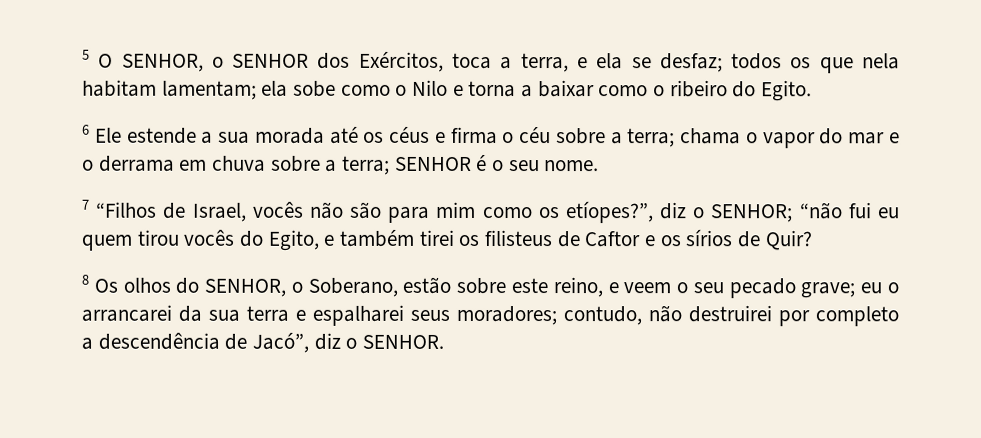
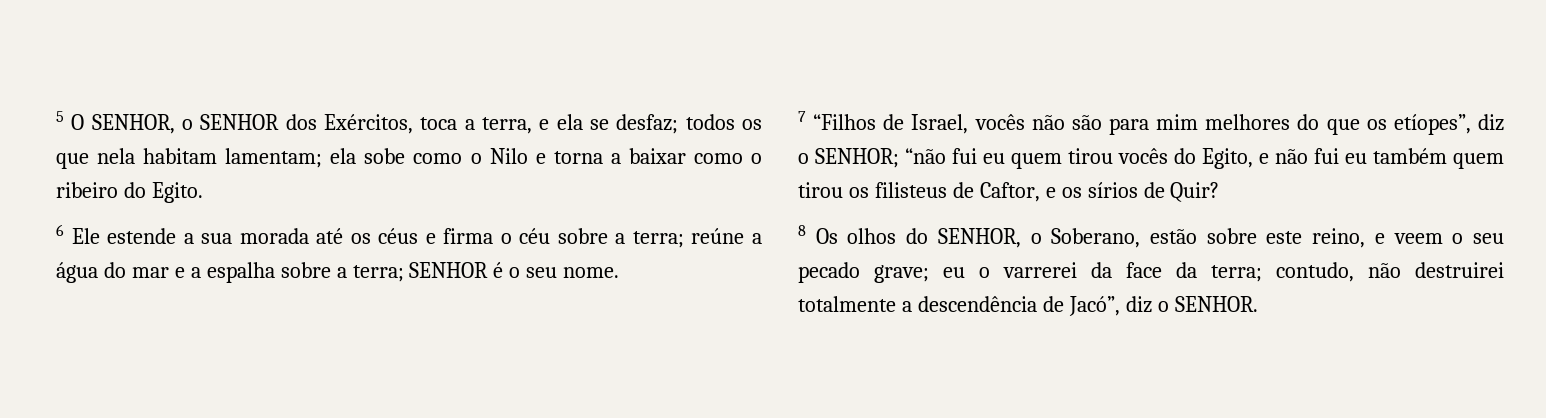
[680,128,901,149] [82,155,267,172] chama o vapor do mar e o derrama em chuva -> [691,228,762,244] [56,262,275,283] reúne a água do mar e a espalha
[482,201,654,224] como os etíopes?”, -> [1205,114,1471,135] melhores do que os etíopes”,
[339,229,454,247] também tirei -> [1275,148,1504,169] [798,182,843,198] não fui eu também quem tirou
[584,231,641,248] Caftor -> [979,182,1040,202] Caftor,
[81,304,557,326] arrancarei da sua terra e espalharei seus moradores; -> [1003,262,1262,282] varrerei da face da terra;
[778,306,899,327] por completo -> [798,296,896,312] totalmente

